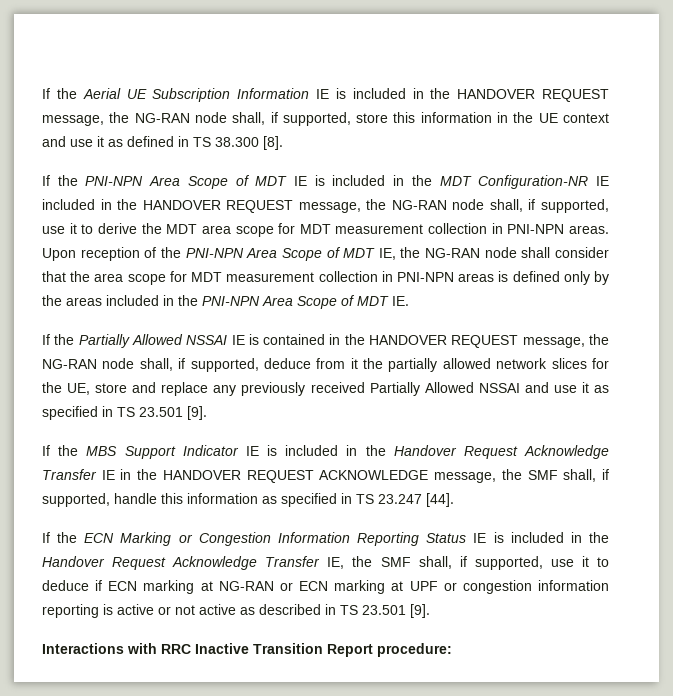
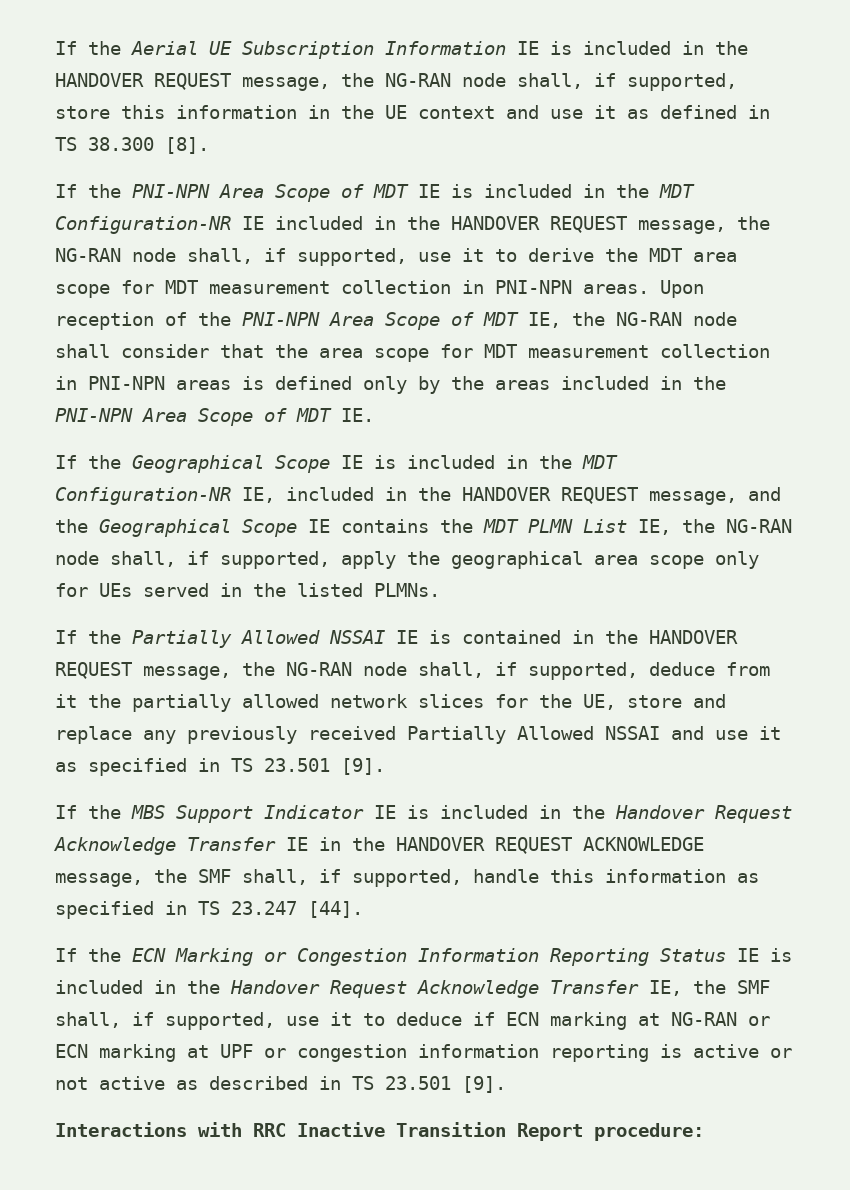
(409, 301) none -> [55,455,618,473] [55,487,781,505] [55,519,792,537] [55,551,759,569] [55,583,440,597] // If the Geographical Scope IE is included in the MDT Configuration-NR IE, included in the HANDOVER REQUEST message, and the Geographical Scope IE contains the MDT PLMN List IE, the NG-RAN node shall, if supported, apply the geographical area scope only for UEs served in the listed PLMNs.

